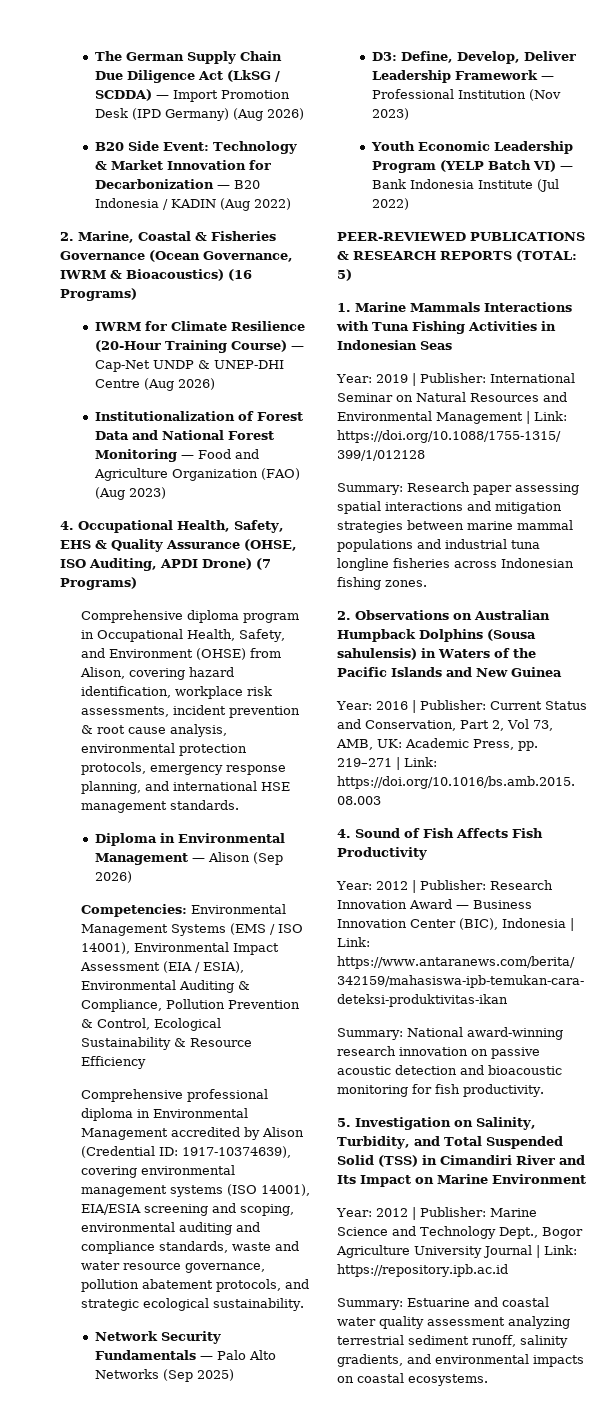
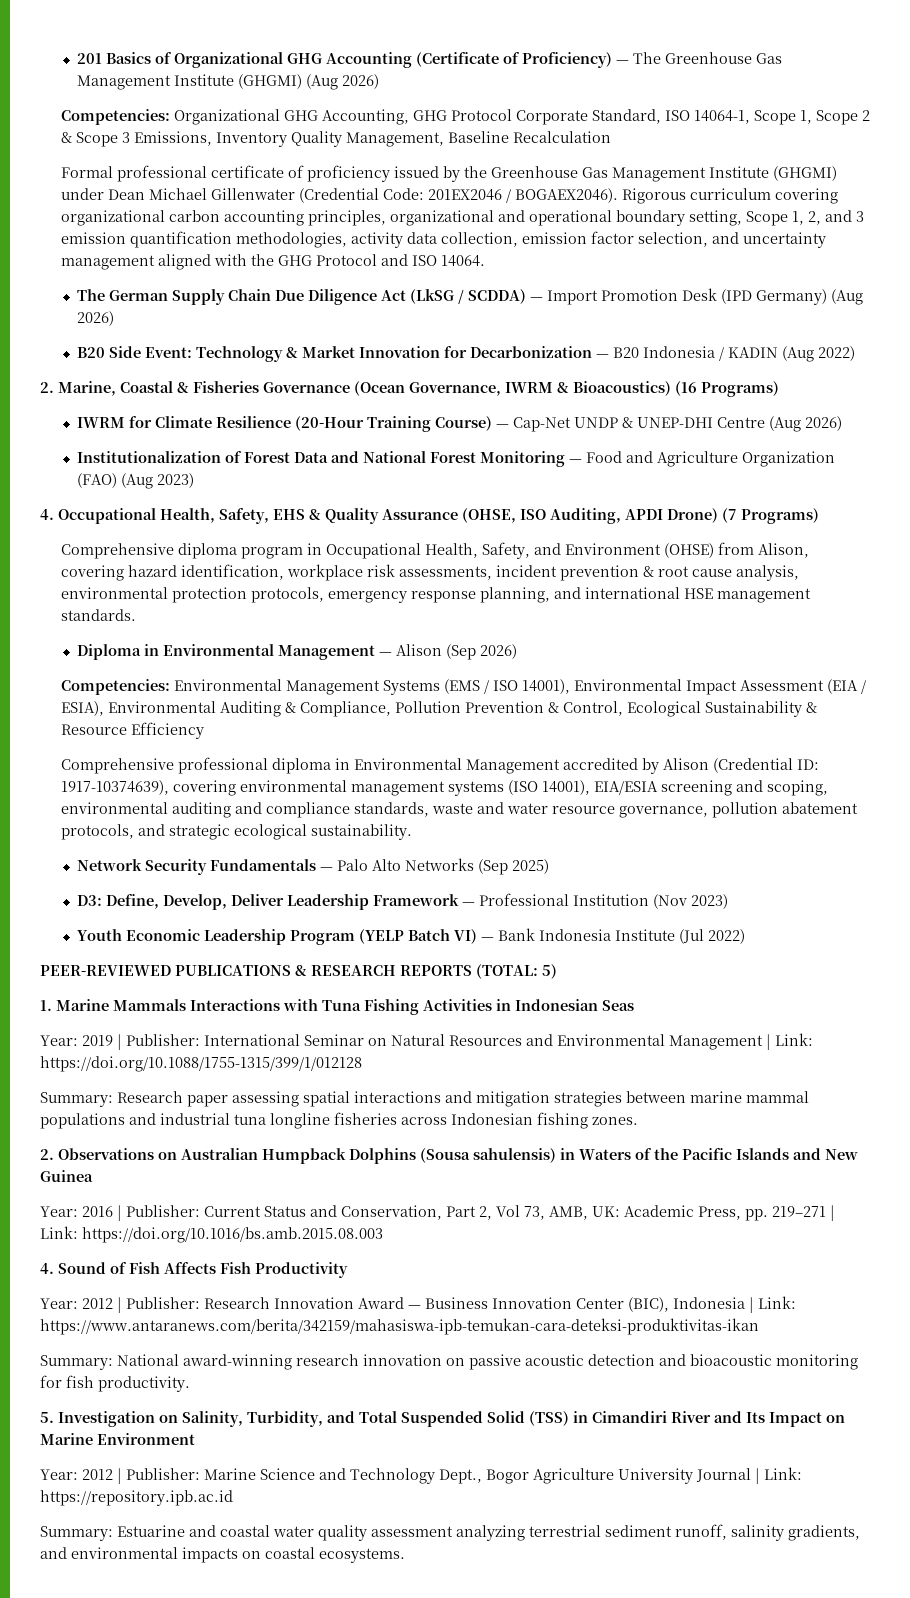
(94, 56) none -> [76,52,782,68] [76,74,379,90] [60,109,870,125] [60,131,611,147] [60,165,837,182] [60,188,838,204] [60,210,864,226] [60,231,826,248] [60,254,485,270] 201 Basics of Organizational GHG Accounting (Certificate of Proficiency) — The Greenhouse Gas Management Institute (GHGMI) (Aug 2026) // Competencies: Organizational GHG Accounting, GHG Protocol Corporate Standard, ISO 14064-1, Scope 1, Scope 2 & Scope 3 Emissions, Inventory Quality Management, Baseline Recalculation // Formal professional certificate of proficiency issued by the Greenhouse Gas Management Institute (GHGMI) under Dean Michael Gillenwater (Credential Code: 201EX2046 / BOGAEX2046). Rigorous curriculum covering organizational carbon accounting principles, organizational and operational boundary setting, Scope 1, 2, and 3 emission quantification methodologies, activity data collection, emission factor selection, and uncertainty management aligned with the GHG Protocol and ISO 14064. //

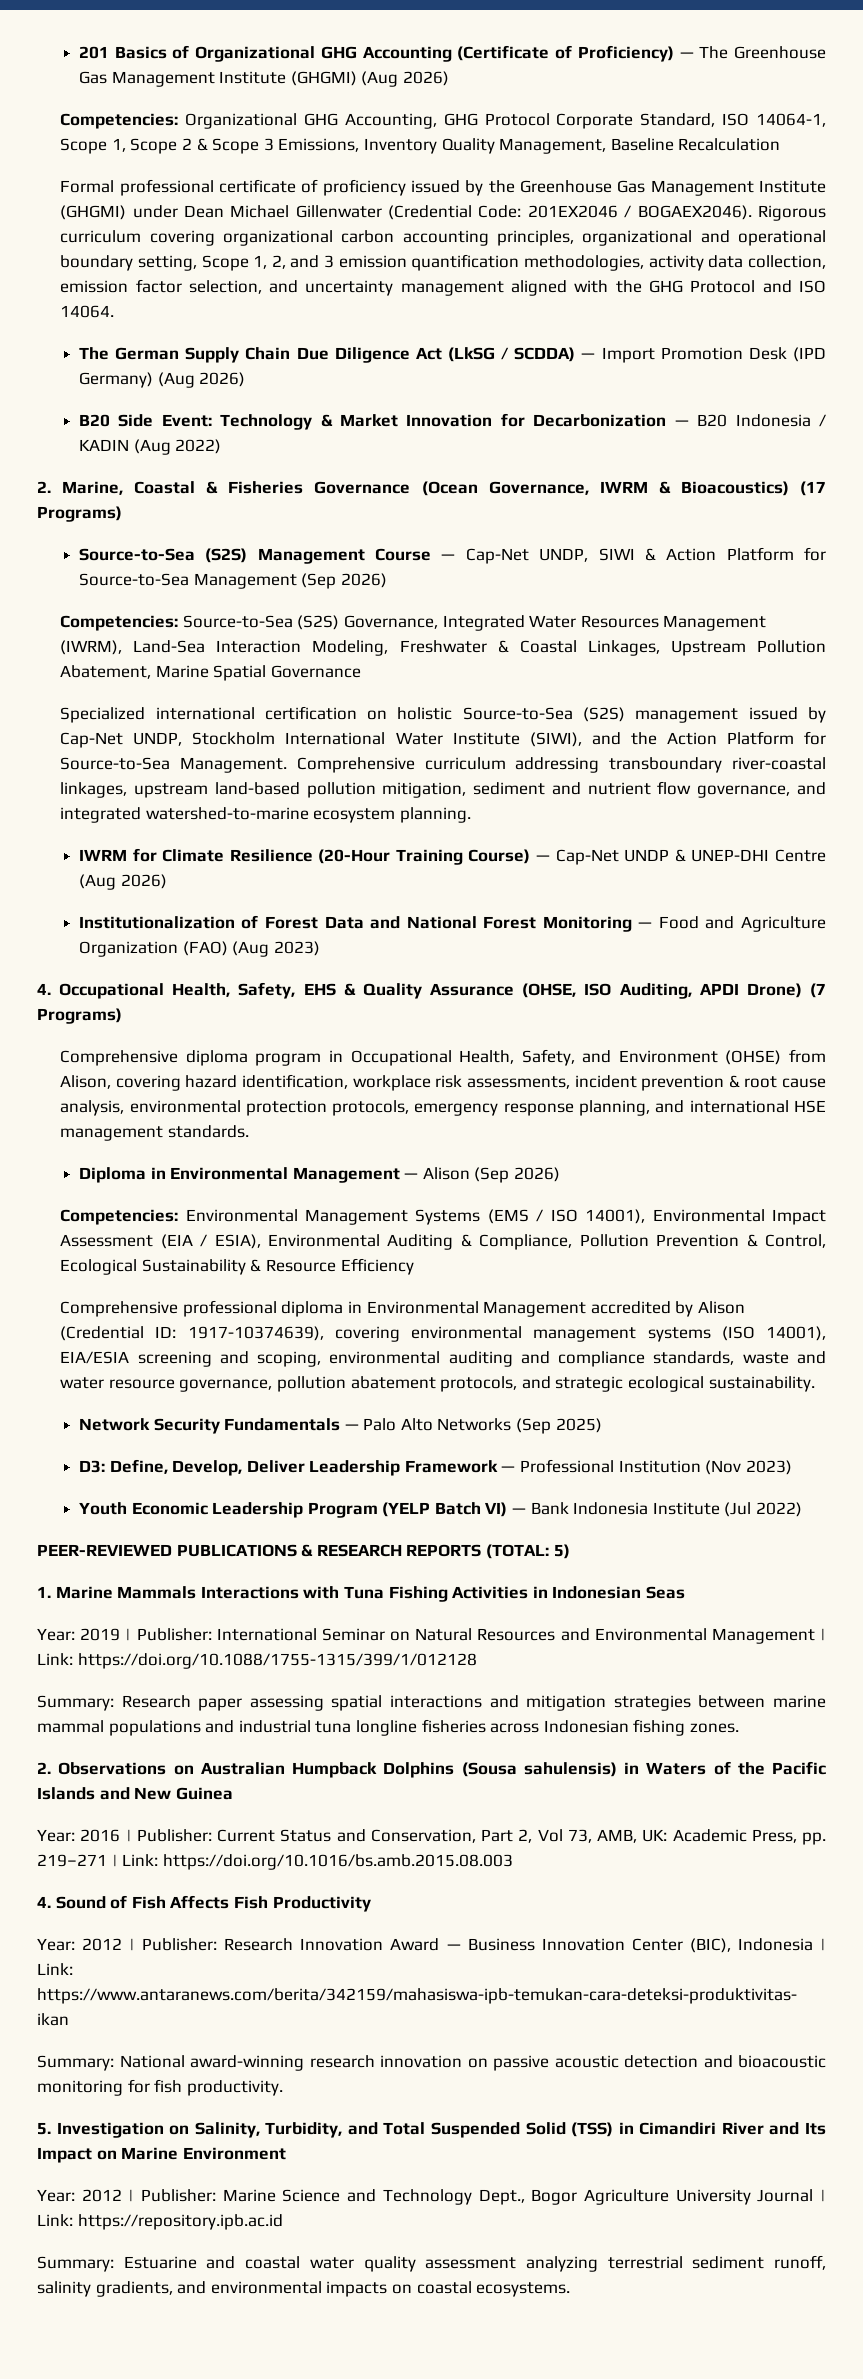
[675,381,779,397] (16 Programs) -> [800,481,826,496] [37,506,122,522] [78,547,826,564] [78,573,387,589] [60,615,767,631] [60,640,826,656] [60,665,361,681] [60,706,826,723] [60,731,827,748] [60,757,827,773] [60,781,827,798] [60,807,471,823] (17 Programs) // Source-to-Sea (S2S) Management Course — Cap-Net UNDP, SIWI & Action Platform for Source-to-Sea Management (Sep 2026) // Competencies: Source-to-Sea (S2S) Governance, Integrated Water Resources Management (IWRM), Land-Sea Interaction Modeling, Freshwater & Coastal Linkages, Upstream Pollution Abatement, Marine Spatial Governance // Specialized international certification on holistic Source-to-Sea (S2S) management issued by Cap-Net UNDP, Stockholm International Water Institute (SIWI), and the Action Platform for Source-to-Sea Management. Comprehensive curriculum addressing transboundary river-coastal linkages, upstream land-based pollution mitigation, sediment and nutrient flow governance, and integrated watershed-to-marine ecosystem planning.

